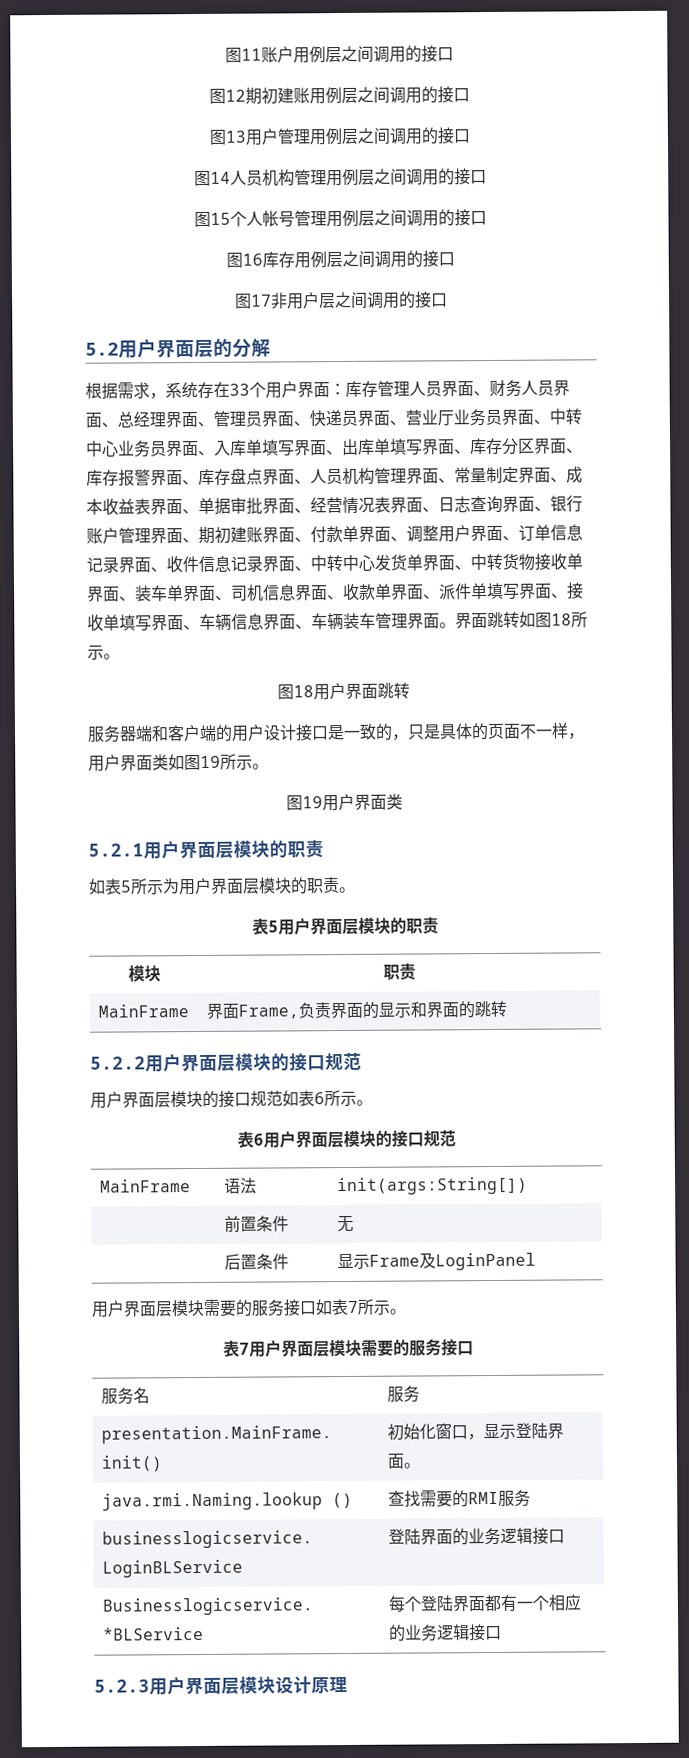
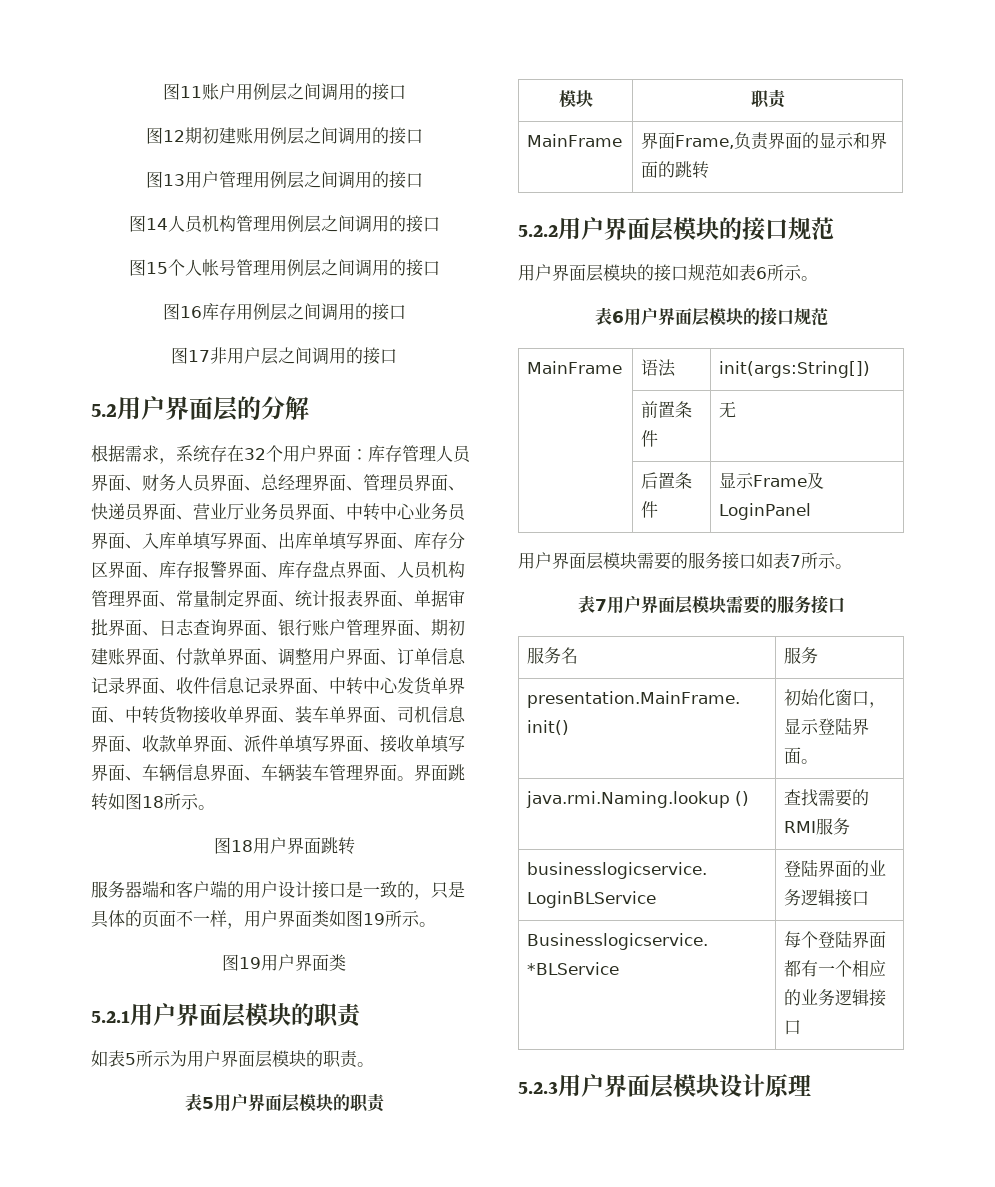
[229,383,250,396] 33 -> [244,448,266,460] 32
[566,466,583,484] [86,498,135,516] 成本收益 -> [295,590,346,607] 统计报
[310,496,439,515] 经营情况表界面、 -> (159, 633) none

